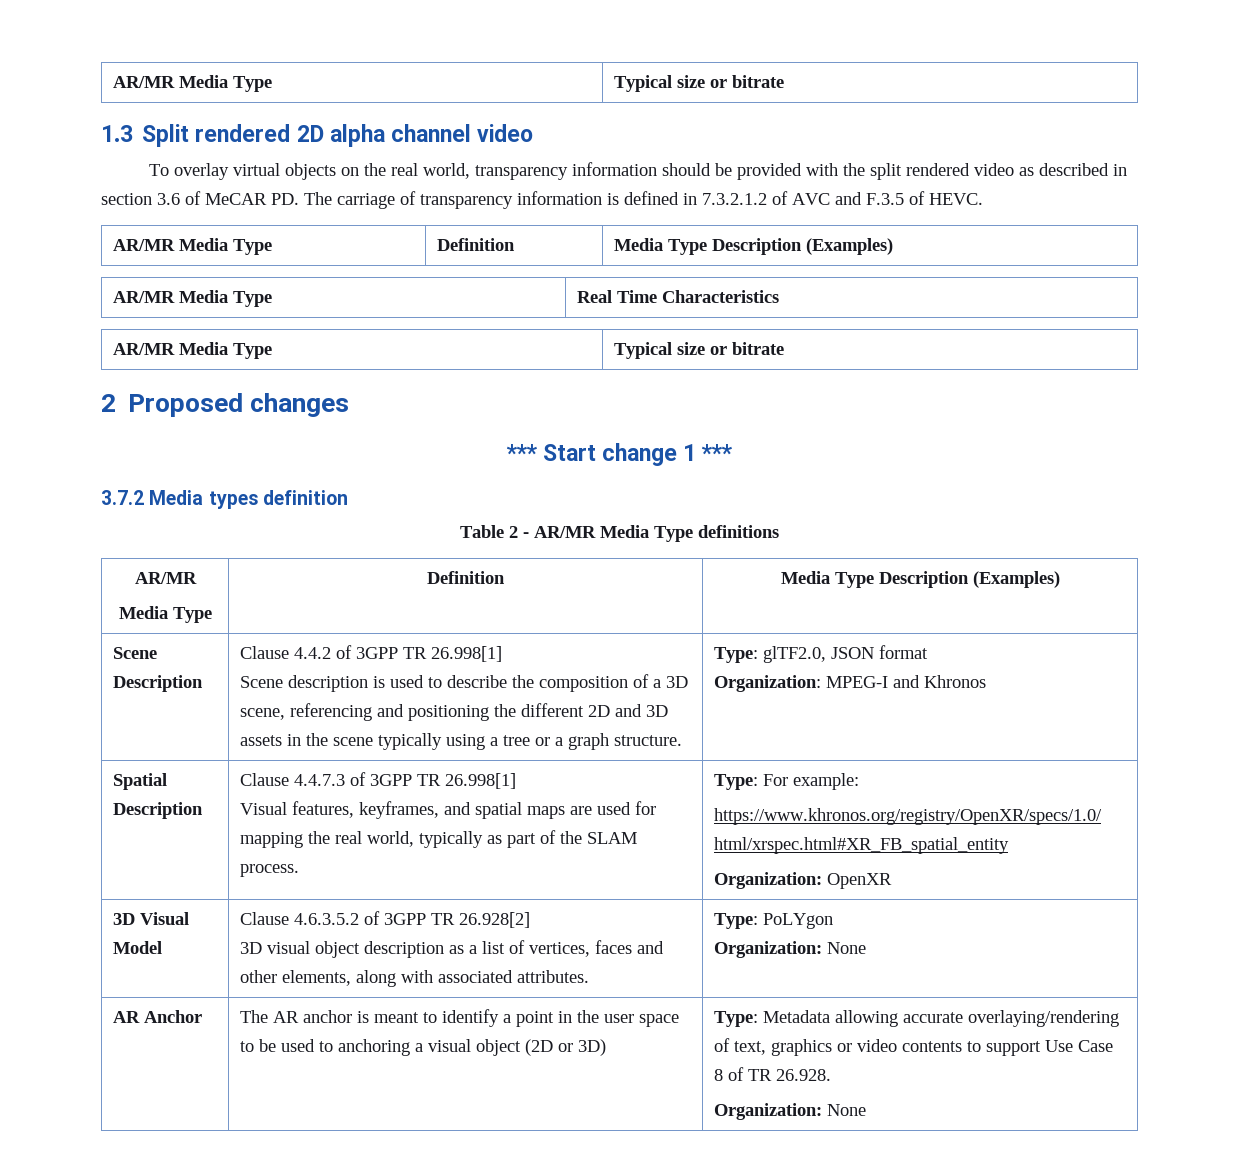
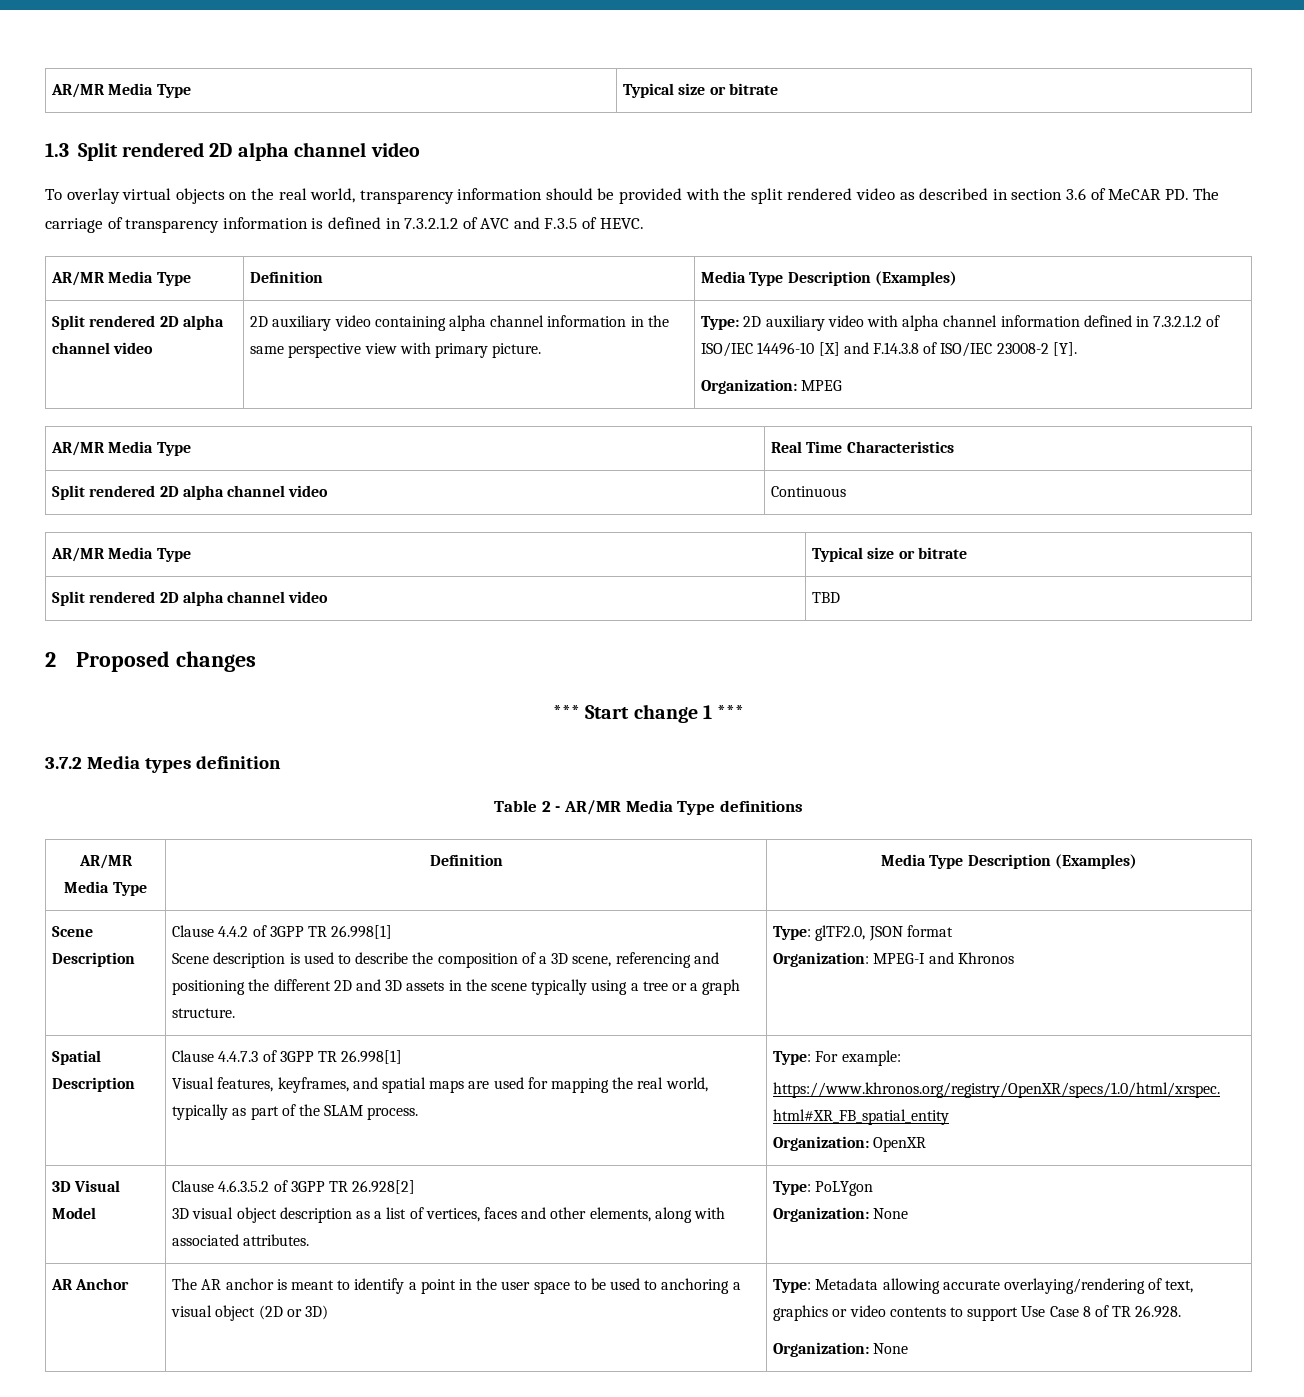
(894, 246) none -> [52,315,224,330] [52,342,154,354] [250,315,669,331] [250,342,542,358] [701,315,1221,331] [701,342,1077,357] [701,379,843,394] // Split rendered 2D alpha channel video | 2D auxiliary video containing alpha channel information in the same perspective view with primary picture. | Type: 2D auxiliary video with alpha channel information defined in 7.3.2.1.2 of ISO/IEC 14496-10 [X] and F.14.3.8 of ISO/IEC 23008-2 [Y]. // Organization: MPEG
[113,342,273,359] [614,342,785,359] // AR/MR Media Type | Typical size or bitrate -> [52,485,329,500] [771,486,847,497] [51,547,191,562] [812,547,967,562] [52,591,329,606] [812,592,841,603] // Split rendered 2D alpha channel video | Continuous // AR/MR Media Type | Typical size or bitrate // Split rendered 2D alpha channel video | TBD

